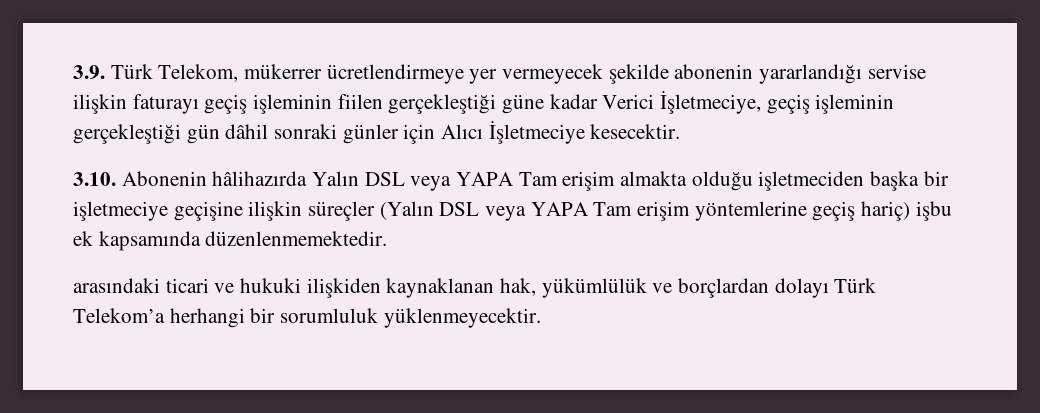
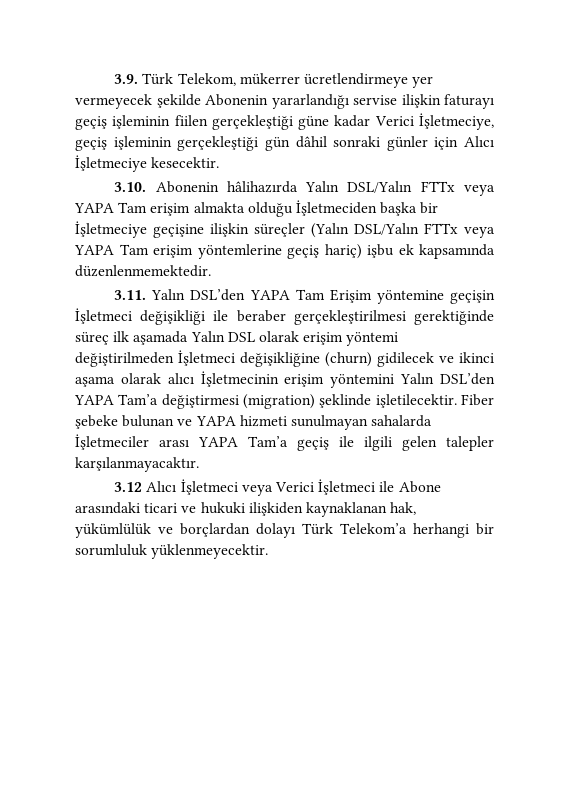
[674,64,754,79] abonenin -> [205,94,268,106] Abonenin
[364,172,405,186] DSL -> [347,181,455,193] DSL/Yalın FTTx
[758,171,865,191] işletmeciden -> [295,200,377,216] İşletmeciden
[73,201,168,221] işletmeciye -> [75,221,147,238] İşletmeciye
[439,202,480,216] DSL -> [354,223,458,235] DSL/Yalın FTTx
(388, 238) none -> [114,289,495,304] [75,308,494,325] [75,331,399,346] [75,350,494,367] [75,371,495,388] [74,394,494,409] [75,415,433,430] [75,434,494,451] [75,457,199,472] [114,479,441,496] 3.11. Yalın DSL’den YAPA Tam Erişim yöntemine geçişin İşletmeci değişikliği ile beraber gerçekleştirilmesi gerektiğinde süreç ilk aşamada Yalın DSL olarak erişim yöntemi değiştirilmeden İşletmeci değişikliğine (churn) gidilecek ve ikinci aşama olarak alıcı İşletmecinin erişim yöntemini Yalın DSL’den YAPA Tam’a değiştirmesi (migration) şeklinde işletilecektir. Fiber şebeke bulunan ve YAPA hizmeti sunulmayan sahalarda İşletmeciler arası YAPA Tam’a geçiş ile ilgili gelen talepler karşılanmayacaktır. // 3.12 Alıcı İşletmeci veya Verici İşletmeci ile Abone

